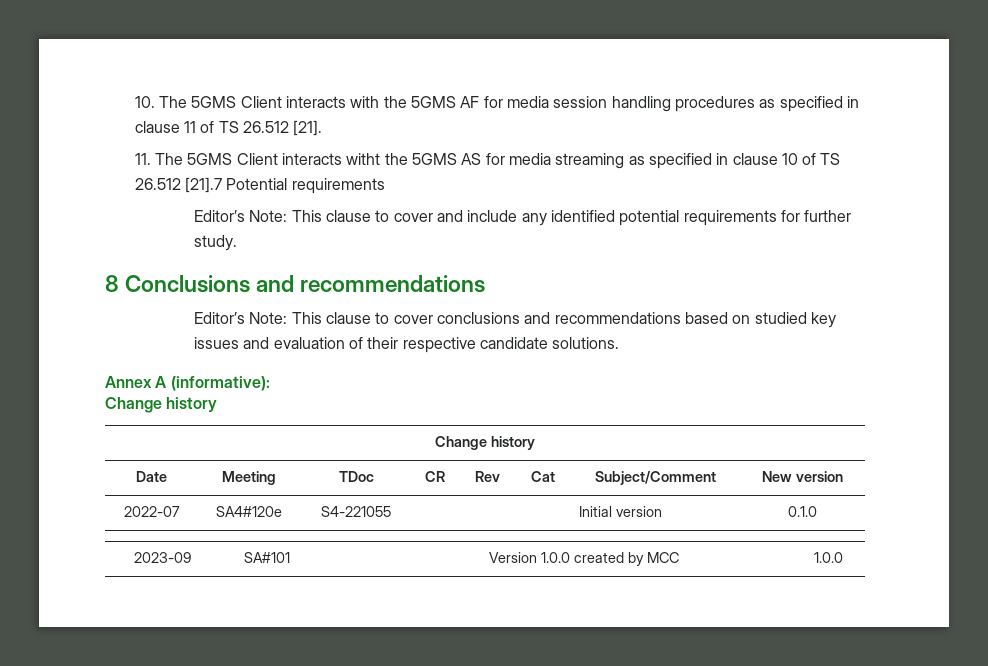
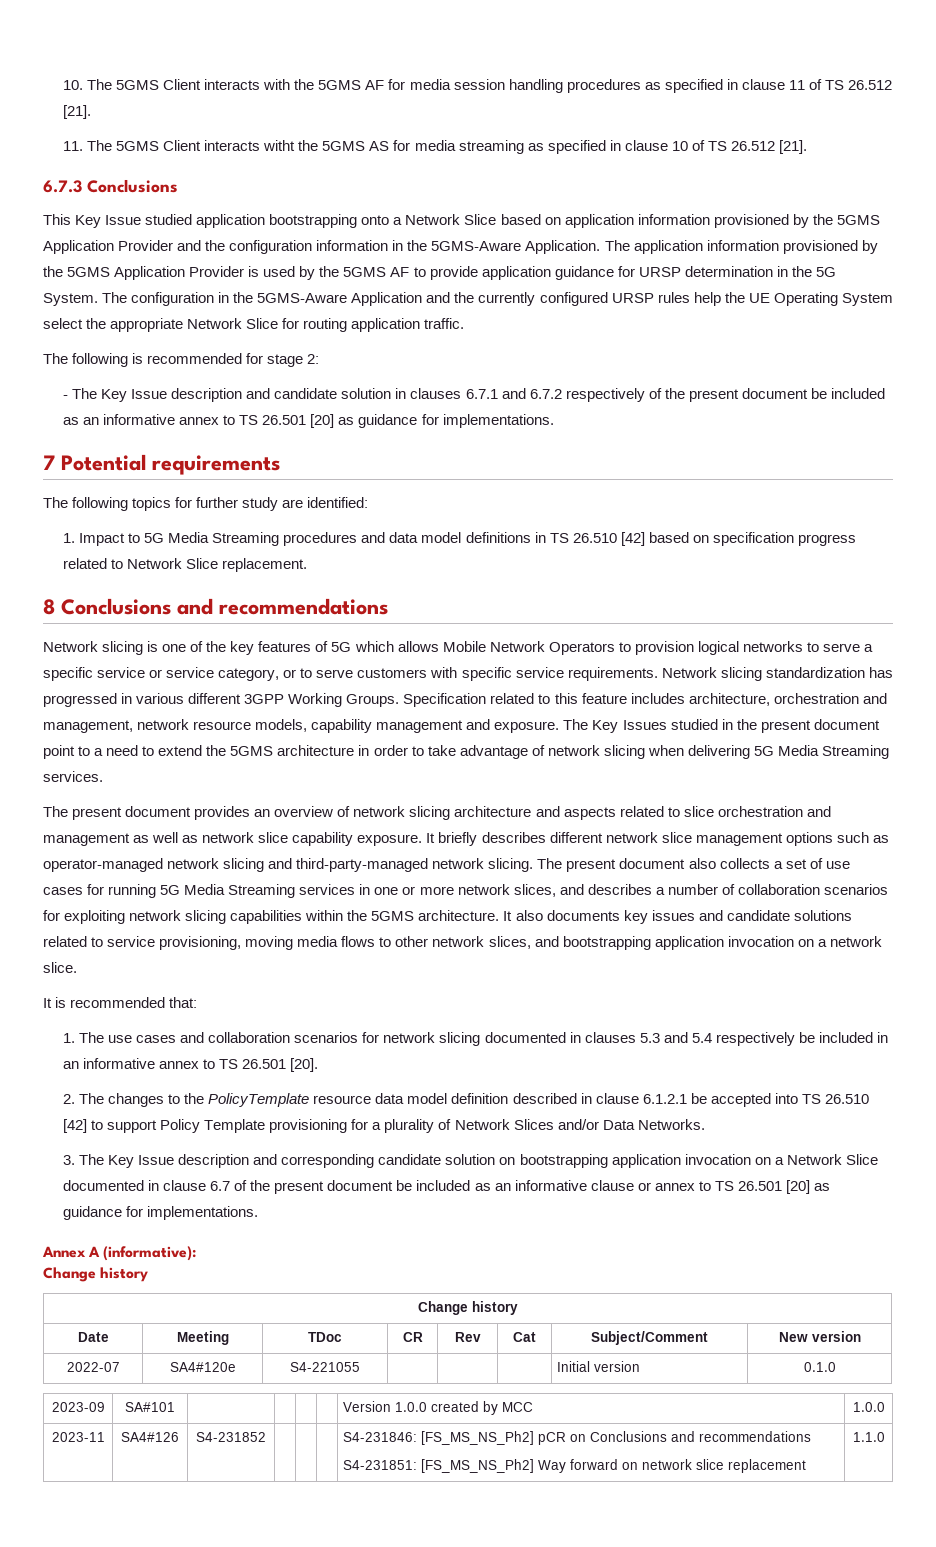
[185,177,385,194] [194,210,852,226] [194,235,238,251] [105,275,486,293] [194,312,836,328] [194,337,620,353] [21].7 Potential requirements // Editor’s Note: This clause to cover and include any identified potential requirements for further study. // 8 Conclusions and recommendations // Editor’s Note: This clause to cover conclusions and recommendations based on studied key issues and evaluation of their respective candidate solutions. -> [779,140,808,154] [43,179,178,193] [43,214,880,228] [43,240,878,254] [43,266,836,280] [43,292,893,306] [43,318,465,332] [43,353,320,367] [63,388,885,402] [63,414,554,428] [43,454,280,475] [43,497,369,511] [63,532,856,546] [63,558,308,572] [43,598,388,615] [43,641,874,655] [43,667,893,681] [43,693,887,707] [43,719,880,733] [43,745,890,759] [43,771,103,782] [43,806,831,820] [43,832,889,846] [43,858,850,872] [43,884,888,898] [43,910,852,924] [43,936,882,950] [43,962,77,973] [43,997,198,1008] [63,1032,888,1046] [63,1058,319,1072] [63,1093,869,1107] [63,1119,705,1133] [63,1154,878,1168] [63,1180,831,1194] [63,1206,259,1220] [21]. // 6.7.3 Conclusions // This Key Issue studied application bootstrapping onto a Network Slice based on application information provisioned by the 5GMS Application Provider and the configuration information in the 5GMS-Aware Application. The application information provisioned by the 5GMS Application Provider is used by the 5GMS AF to provide application guidance for URSP determination in the 5G System. The configuration in the 5GMS-Aware Application and the currently configured URSP rules help the UE Operating System select the appropriate Network Slice for routing application traffic. // The following is recommended for stage 2: // - The Key Issue description and candidate solution in clauses 6.7.1 and 6.7.2 respectively of the present document be included as an informative annex to TS 26.501 [20] as guidance for implementations. // 7 Potential requirements // The following topics for further study are identified: // 1. Impact to 5G Media Streaming procedures and data model definitions in TS 26.510 [42] based on specification progress related to Network Slice replacement. // 8 Conclusions and recommendations // Network slicing is one of the key features of 5G which allows Mobile Network Operators to provision logical networks to serve a specific service or service category, or to serve customers with specific service requirements. Network slicing standardization has progressed in various different 3GPP Working Groups. Specification related to this feature includes architecture, orchestration and management, network resource models, capability management and exposure. The Key Issues studied in the present document point to a need to extend the 5GMS architecture in order to take advantage of network slicing when delivering 5G Media Streaming services. // The present document provides an overview of network slicing architecture and aspects related to slice orchestration and management as well as network slice capability exposure. It briefly describes different network slice management options such as operator-managed network slicing and third-party-managed network slicing. The present document also collects a set of use cases for running 5G Media Streaming services in one or more network slices, and describes a number of collaboration scenarios for exploiting network slicing capabilities within the 5GMS architecture. It also documents key issues and candidate solutions related to service provisioning, moving media flows to other network slices, and bootstrapping application invocation on a network slice. // It is recommended that: // 1. The use cases and collaboration scenarios for network slicing documented in clauses 5.3 and 5.4 respectively be included in an informative annex to TS 26.501 [20]. // 2. The changes to the PolicyTemplate resource data model definition described in clause 6.1.2.1 be accepted into TS 26.510 [42] to support Policy Template provisioning for a plurality of Network Slices and/or Data Networks. // 3. The Key Issue description and corresponding candidate solution on bootstrapping application invocation on a Network Slice documented in clause 6.7 of the present document be included as an informative clause or annex to TS 26.501 [20] as guidance for implementations.
(843, 557) none -> [51,1432,105,1442] [121,1432,179,1442] [196,1432,266,1442] [343,1431,812,1445] [343,1459,807,1473] [852,1432,885,1442] // 2023-11 | SA4#126 | S4-231852 | | | | S4-231846: [FS_MS_NS_Ph2] pCR on Conclusions and recommendations // S4-231851: [FS_MS_NS_Ph2] Way forward on network slice replacement | 1.1.0

